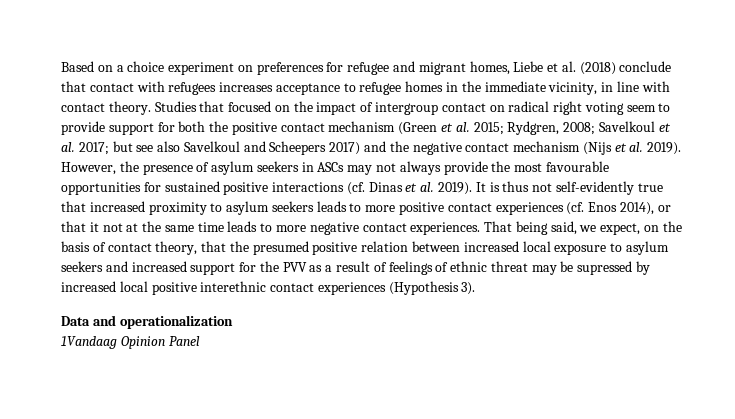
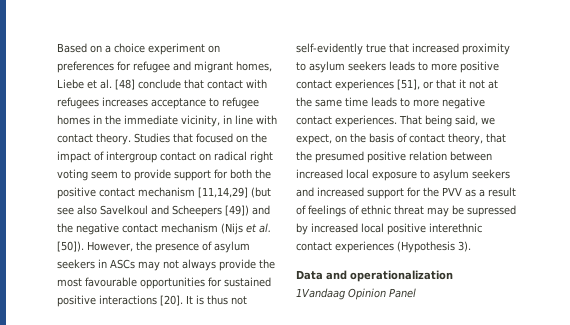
[579,62,616,75] (2018) -> [115,79,135,90] [48]
[398,121,671,135] [61,141,133,155] (Green et al. 2015; Rydgren, 2008; Savelkoul et al. 2017; but -> [198,187,271,198] [11,14,29] (but
[329,142,361,155] 2017) -> [225,205,249,216] [49])
[647,142,682,155] 2019). -> [57,241,84,252] [50]).
[346,182,473,195] (cf. Dinas et al. 2019). -> [160,295,183,306] [20].
[566,202,654,215] (cf. Enos 2014), -> [397,79,420,90] [51],

